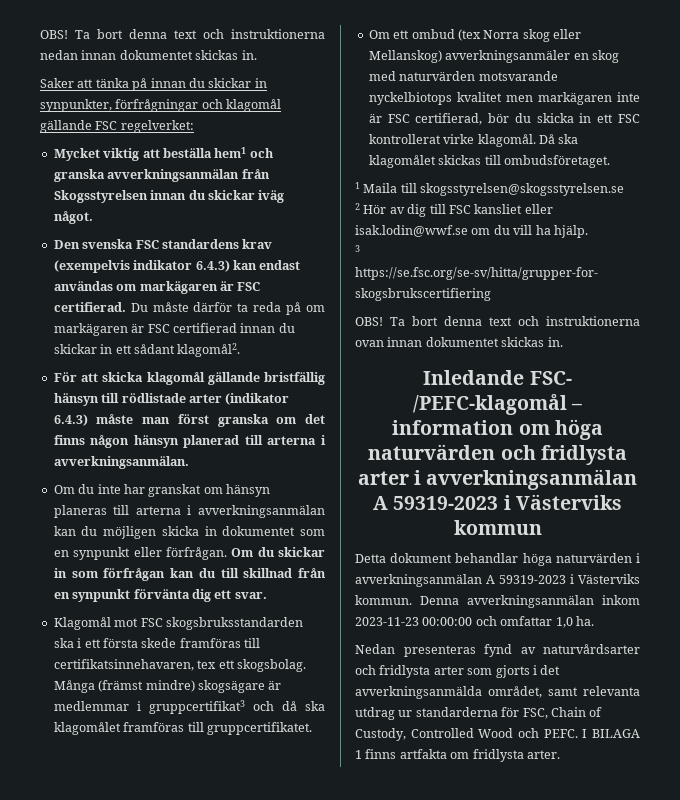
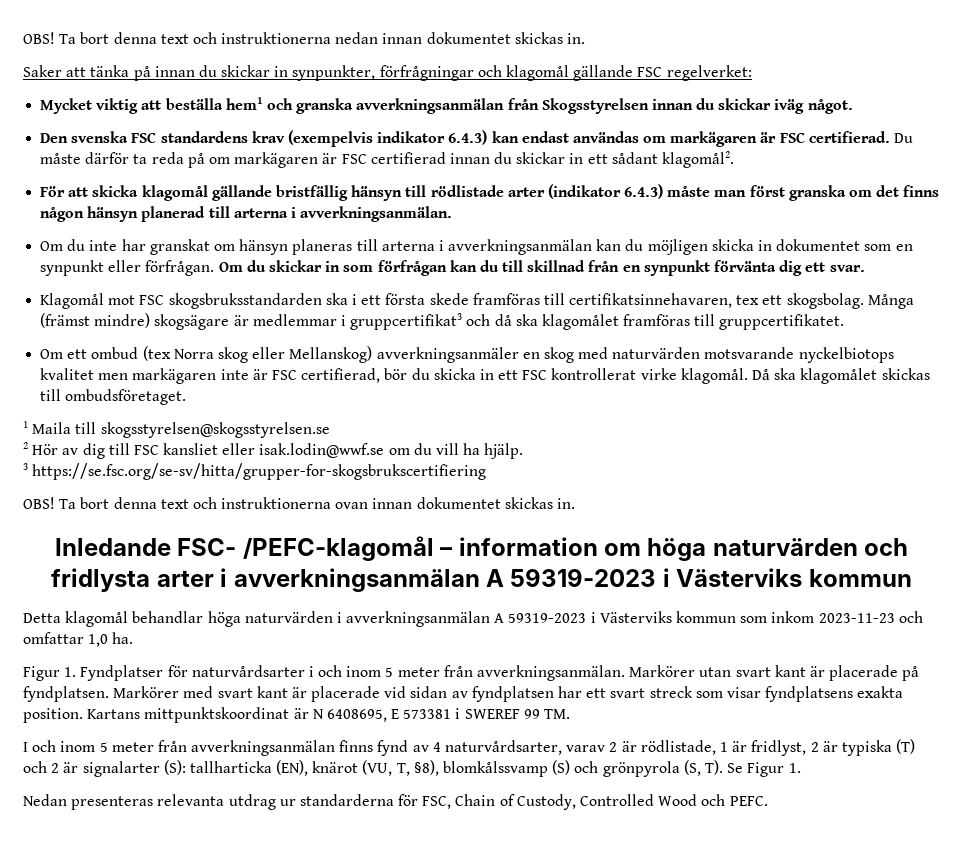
[390,553,453,563] dokument -> [65,611,129,627] klagomål
[355,595,594,608] kommun. Denna avverkningsanmälan -> [676,611,768,623] kommun som
[422,617,473,626] 00:00:00 -> (895, 618) none
[355,644,640,657] [355,665,561,678] [355,686,578,699] Nedan presenteras fynd av naturvårdsarter och fridlysta arter som gjorts i det avverkningsanmälda området, samt -> [23,665,920,681] [23,686,904,702] [23,707,571,723] [23,739,916,756] [23,760,801,777] [23,794,154,810] Figur 1. Fyndplatser för naturvårdsarter i och inom 5 meter från avverkningsanmälan. Markörer utan svart kant är placerade på fyndplatsen. Markörer med svart kant är placerade vid sidan av fyndplatsen har ett svart streck som visar fyndplatsens exakta position. Kartans mittpunktskoordinat är N 6408695, E 573381 i SWEREF 99 TM. // I och inom 5 meter från avverkningsanmälan finns fynd av 4 naturvårdsarter, varav 2 är rödlistade, 1 är fridlyst, 2 är typiska (T) och 2 är signalarter (S): tallharticka (EN), knärot (VU, T, §8), blomkålssvamp (S) och grönpyrola (S, T). Se Figur 1. // Nedan presenteras
[582,729,640,738] [355,749,560,762] I BILAGA 1 finns artfakta om fridlysta arter. -> (768, 801) none

